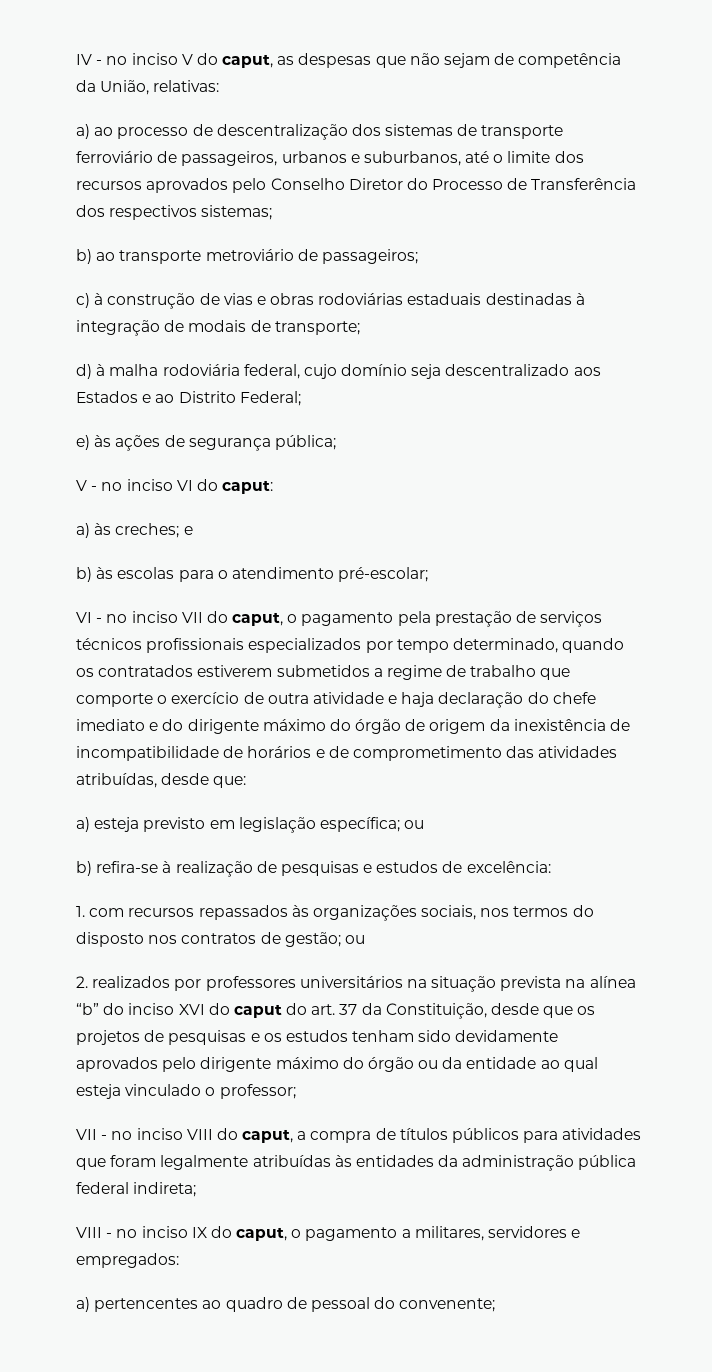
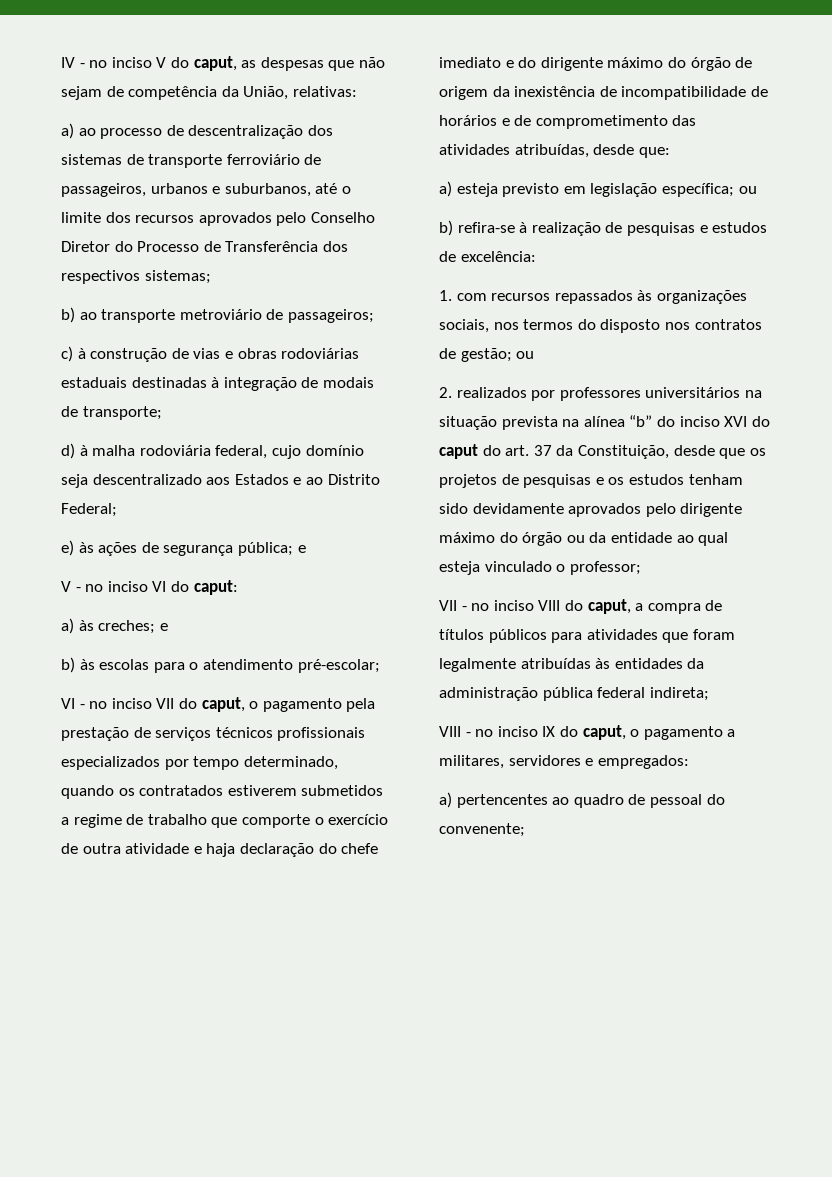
(336, 442) none -> [297,545,306,553] e

